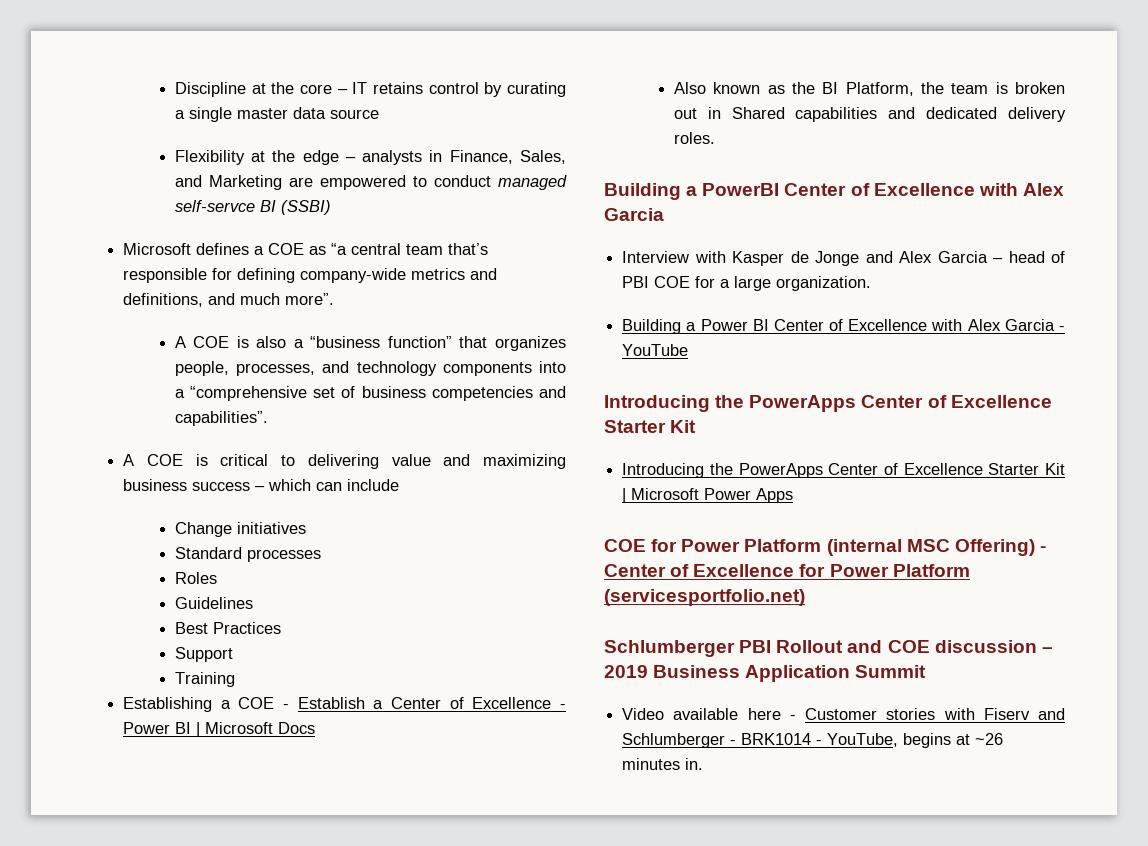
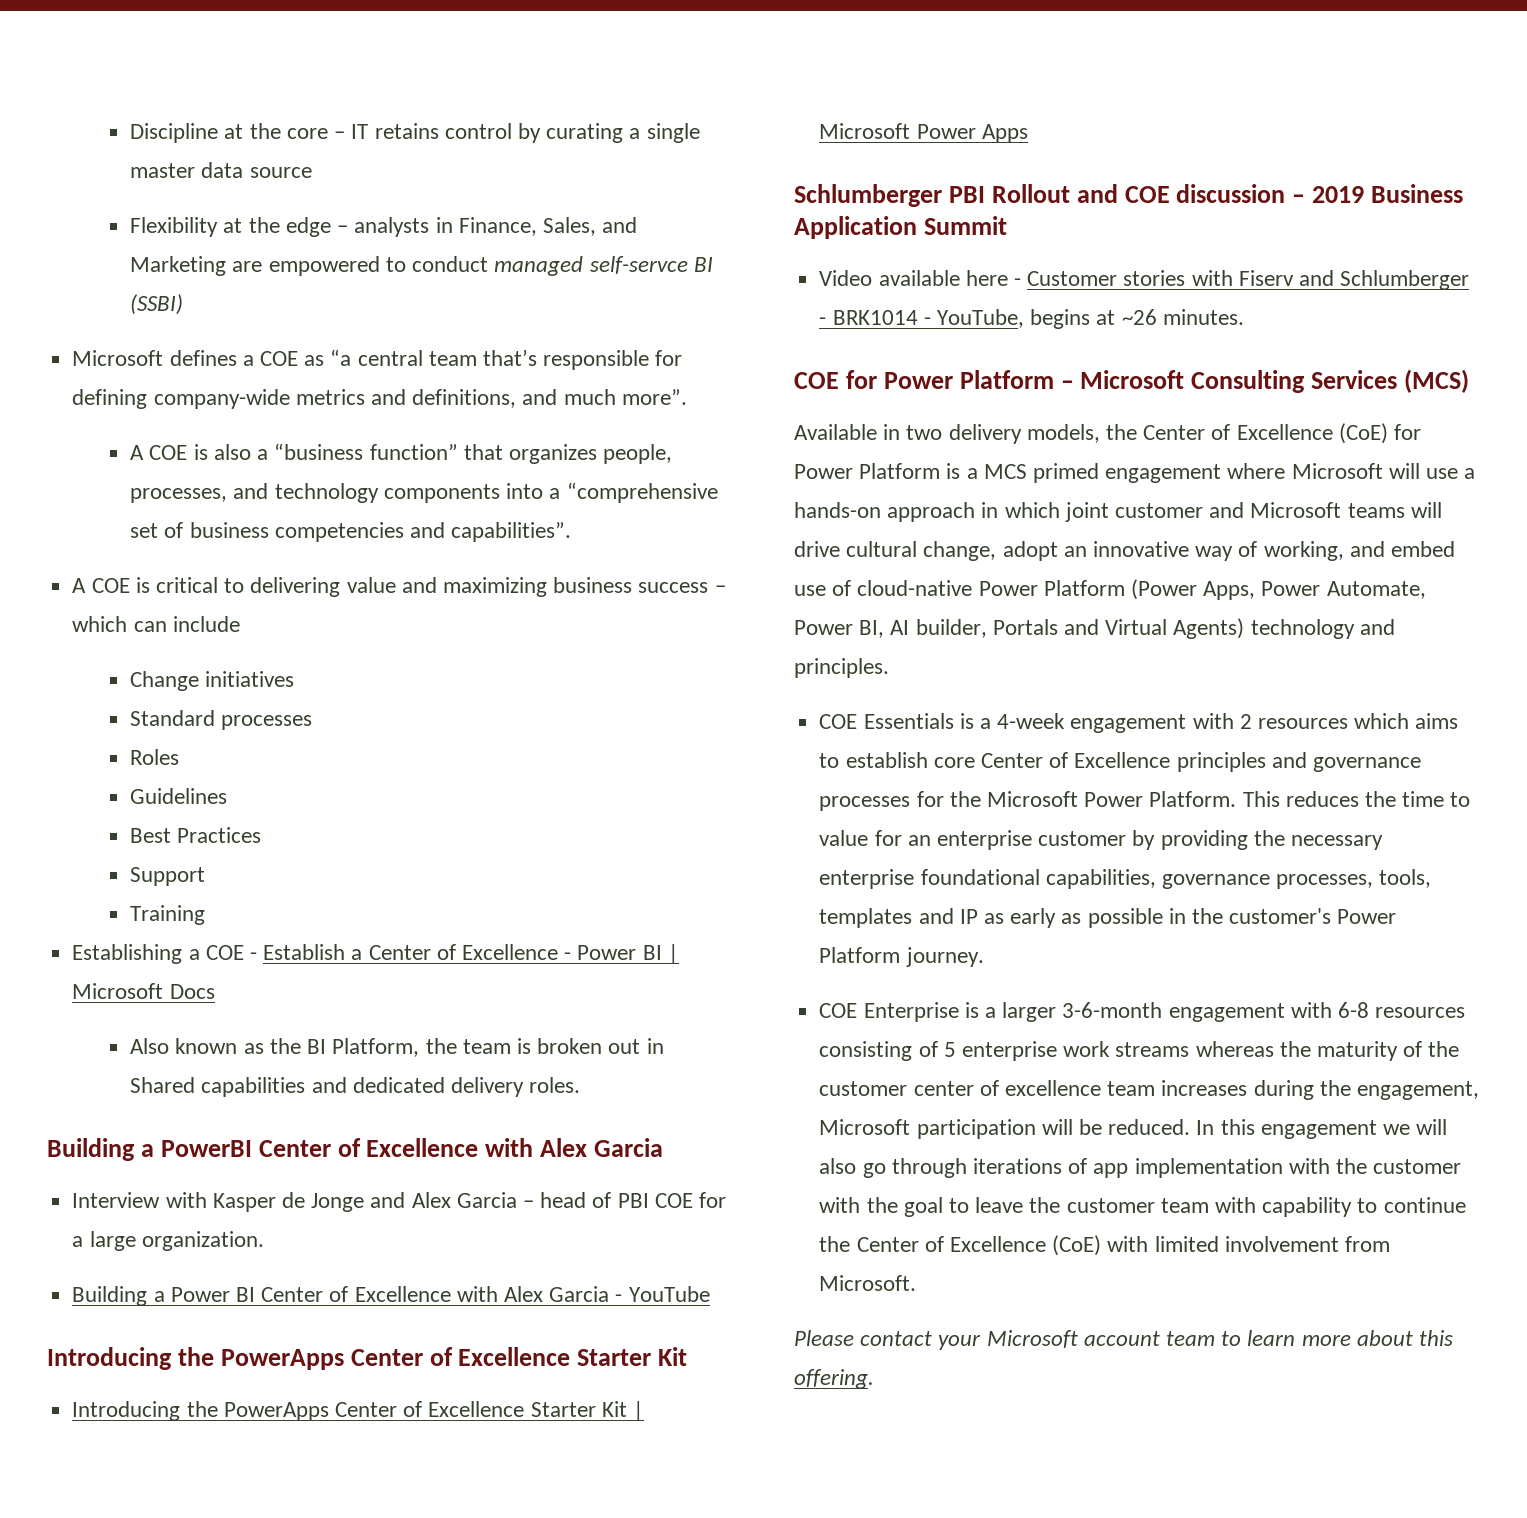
[604,539,1046,556] [604,564,970,577] [604,589,805,606] // COE for Power Platform (internal MSC Offering) - Center of Excellence for Power Platform (servicesportfolio.net) -> (1028, 133) none
[622,758,704,770] minutes in. -> [1162,309,1244,325] [794,369,1470,393] [794,423,1422,444] [794,463,1476,483] [794,502,1442,522] [794,541,1456,561] [794,579,1426,600] [794,618,1395,639] [794,658,889,678] [819,713,1459,733] [819,752,1421,772] [819,791,1471,811] [819,830,1383,850] [819,869,1432,889] [819,908,1397,928] [819,947,984,967] [819,1002,1466,1022] [819,1041,1460,1061] [819,1080,1479,1100] [819,1119,1448,1139] [819,1158,1462,1178] [819,1197,1466,1217] [819,1235,1390,1256] [819,1275,917,1291] [794,1330,1454,1350] [794,1369,874,1389] minutes. // COE for Power Platform – Microsoft Consulting Services (MCS) // Available in two delivery models, the Center of Excellence (CoE) for Power Platform is a MCS primed engagement where Microsoft will use a hands-on approach in which joint customer and Microsoft teams will drive cultural change, adopt an innovative way of working, and embed use of cloud-native Power Platform (Power Apps, Power Automate, Power BI, AI builder, Portals and Virtual Agents) technology and principles. // COE Essentials is a 4-week engagement with 2 resources which aims to establish core Center of Excellence principles and governance processes for the Microsoft Power Platform. This reduces the time to value for an enterprise customer by providing the necessary enterprise foundational capabilities, governance processes, tools, templates and IP as early as possible in the customer's Power Platform journey. // COE Enterprise is a larger 3-6-month engagement with 6-8 resources consisting of 5 enterprise work streams whereas the maturity of the customer center of excellence team increases during the engagement, Microsoft participation will be reduced. In this engagement we will also go through iterations of app implementation with the customer with the goal to leave the customer team with capability to continue the Center of Excellence (CoE) with limited involvement from Microsoft. // Please contact your Microsoft account team to learn more about this offering.

